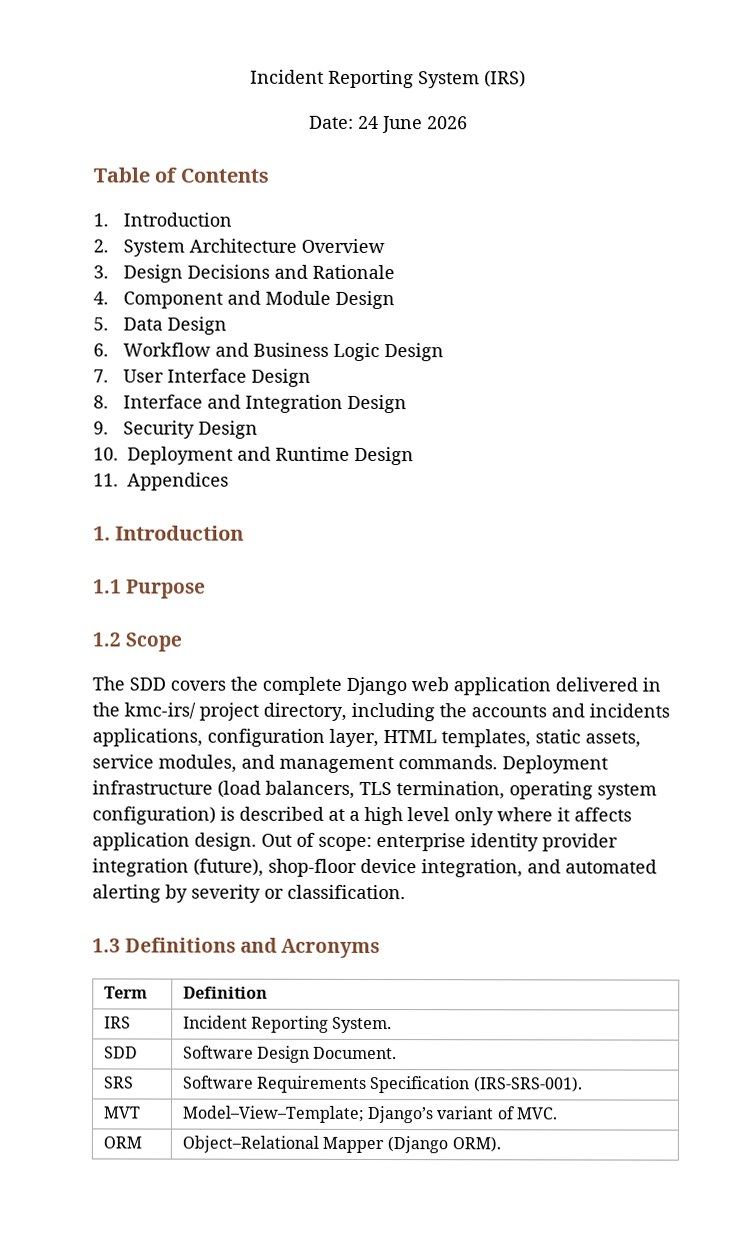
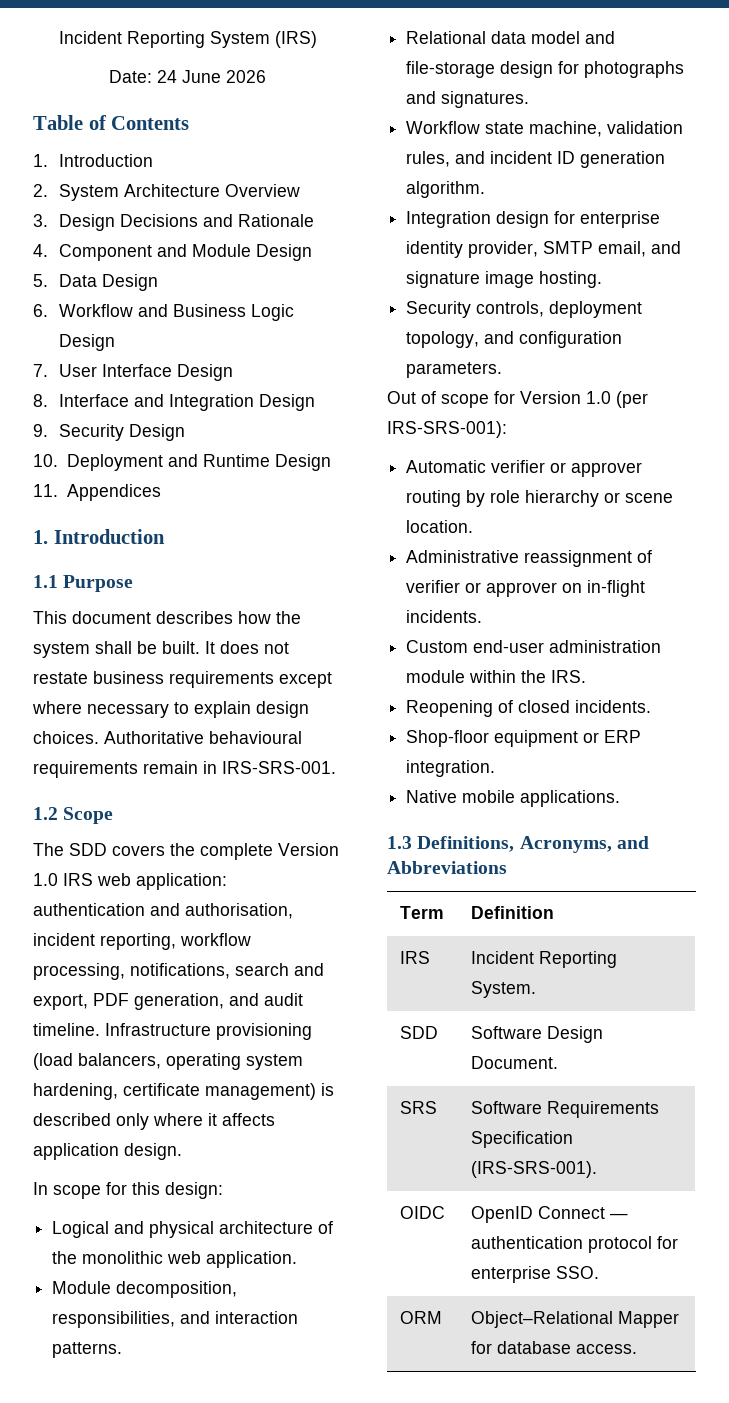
(207, 589) none -> [33,611,301,624] [33,641,289,658] [33,671,332,688] [32,701,309,718] [33,731,302,744] [33,761,336,778] // This document describes how the system shall be built. It does not restate business requirements except where necessary to explain design choices. Authoritative behavioural requirements remain in IRS-SRS-001.
[346,676,661,696] [92,702,670,722] [92,728,641,748] [92,754,608,774] [92,780,657,800] [92,806,450,826] Django web application delivered in the kmc-irs/ project directory, including the accounts and incidents applications, configuration layer, HTML templates, static assets, service modules, and management commands. Deployment infrastructure (load balancers, TLS termination, operating system configuration) is described at a high level -> [278,843,339,856] [33,873,227,890] [33,903,293,919] [33,933,251,950] [33,963,324,980] [33,993,303,1010] [33,1023,312,1040] [33,1053,303,1070] [33,1083,334,1100] [33,1113,111,1126] Version 1.0 IRS web application: authentication and authorisation, incident reporting, workflow processing, notifications, search and export, PDF generation, and audit timeline. Infrastructure provisioning (load balancers, operating system hardening, certificate management) is described
[261,832,618,852] [92,858,657,878] [92,884,406,903] [92,937,381,959] Out of scope: enterprise identity provider integration (future), shop-floor device integration, and automated alerting by severity or classification. // 1.3 Definitions and Acronyms -> [33,1182,223,1199] [52,1221,334,1238] [52,1251,298,1268] [52,1281,238,1298] [52,1311,299,1328] [52,1342,123,1358] [406,31,616,44] [406,61,685,78] [406,91,530,108] [406,121,684,137] [406,151,666,168] [406,181,486,198] [406,211,661,228] [406,241,682,258] [406,271,603,288] [406,301,643,318] [406,331,623,348] [406,362,503,378] [387,391,648,408] [387,421,507,438] [406,460,643,477] [406,490,674,507] [406,520,474,533] [406,550,653,567] [406,580,646,597] [406,610,483,623] [406,640,662,653] [406,670,587,683] [406,700,652,717] [406,730,642,747] [406,760,496,777] [406,790,621,807] [387,836,649,853] [387,861,507,874] // In scope for this design: // Logical and physical architecture of the monolithic web application. // Module decomposition, responsibilities, and interaction patterns. // Relational data model and file-storage design for photographs and signatures. // Workflow state machine, validation rules, and incident ID generation algorithm. // Integration design for enterprise identity provider, SMTP email, and signature image hosting. // Security controls, deployment topology, and configuration parameters. // Out of scope for Version 1.0 (per IRS-SRS-001): // Automatic verifier or approver routing by role hierarchy or scene location. // Administrative reassignment of verifier or approver on in-flight incidents. // Custom end-user administration module within the IRS. // Reopening of closed incidents. // Shop-floor equipment or ERP integration. // Native mobile applications. // 1.3 Definitions, Acronyms, and Abbreviations
[102,1106,140,1119] [181,1105,558,1124] MVT | Model–View–Template; Django’s variant of MVC. -> [399,1206,445,1219] [470,1206,628,1223] [470,1236,678,1253] [470,1266,599,1283] OIDC | OpenID Connect — authentication protocol for enterprise SSO.
[387,1136,501,1154] (Django ORM). -> [470,1341,637,1354] for database access.

